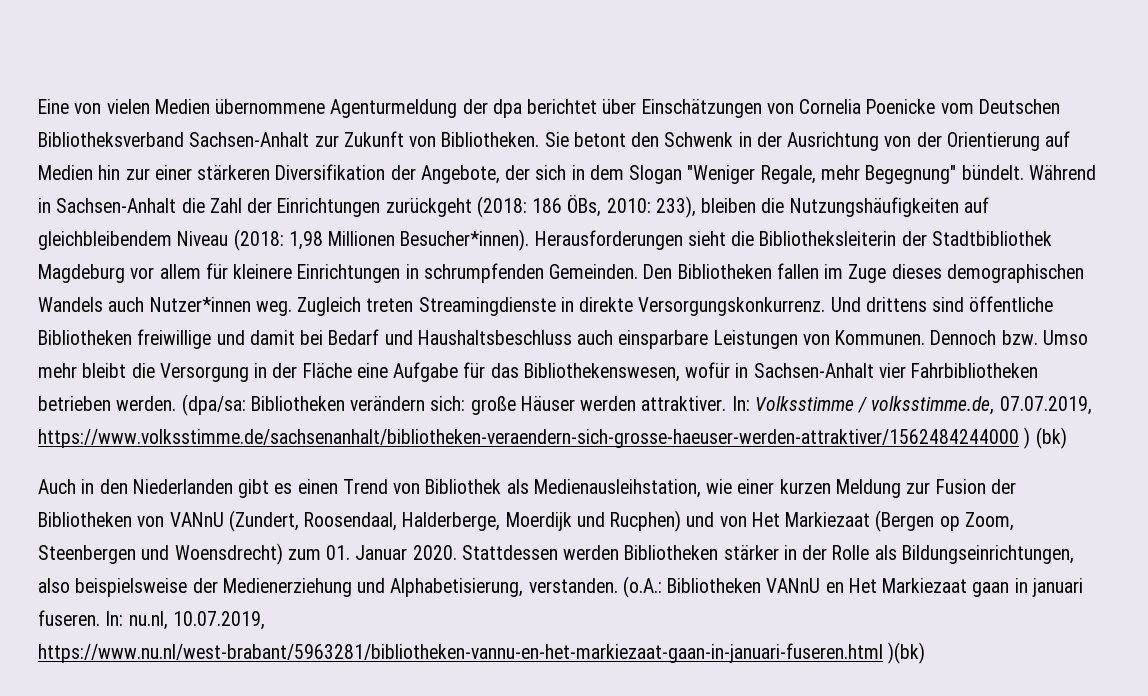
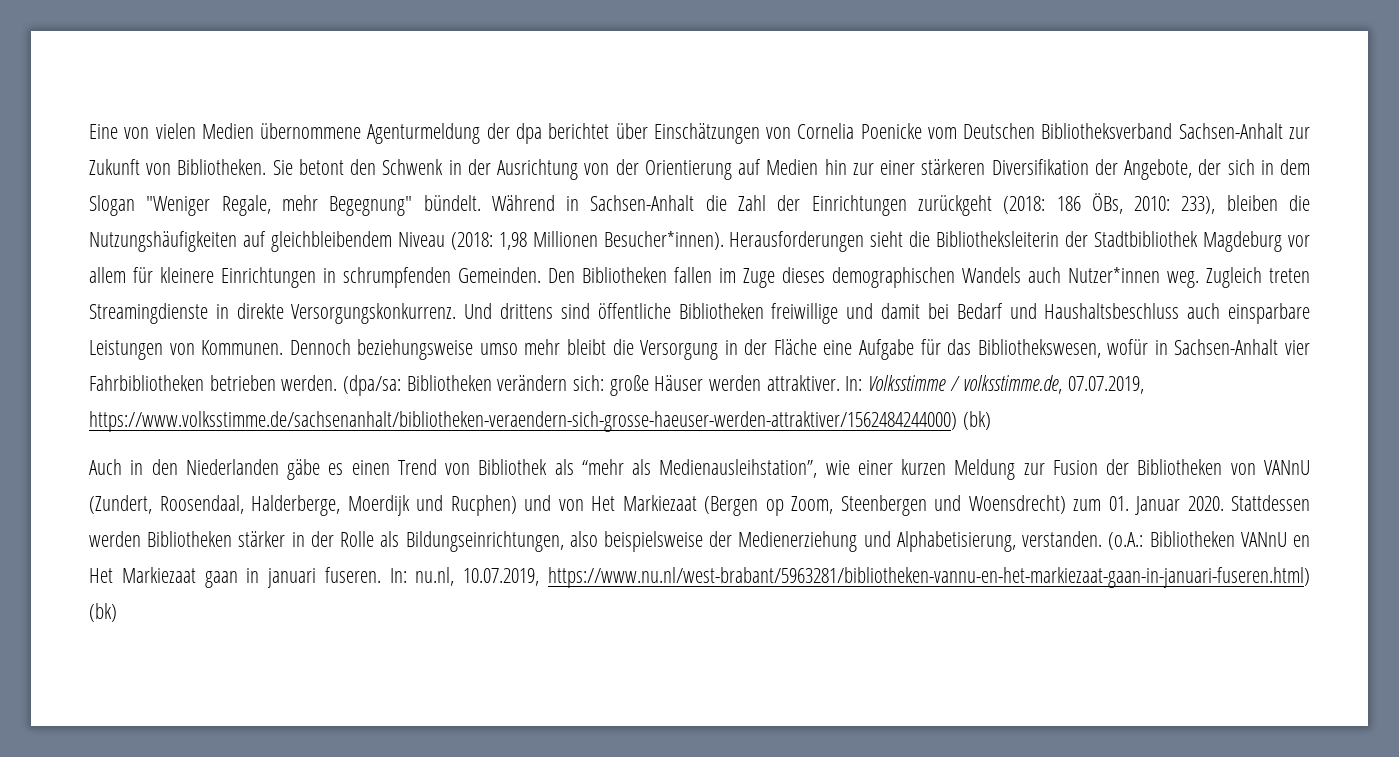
[1001,330,1088,345] bzw. Umso -> [357,339,518,360] beziehungsweise umso
[523,363,680,382] Bibliothekenswesen, -> [977,339,1101,358] Bibliothekswesen,
[38,427,1031,449] https://www.volksstimme.de/sachsenanhalt/bibliotheken-veraendern-sich-grosse-haeuser-werden-attraktiver/1562484244000 ) -> [89,411,957,432] https://www.volksstimme.de/sachsenanhalt/bibliotheken-veraendern-sich-grosse-haeuser-werden-attraktiver/1562484244000)
[238,479,270,498] gibt -> [287,459,321,480] gäbe
[533,479,701,498] Medienausleihstation, -> [581,459,818,478] “mehr als Medienausleihstation”,
[38,642,926,664] https://www.nu.nl/west-brabant/5963281/bibliotheken-vannu-en-het-markiezaat-gaan-in-januari-fuseren.html )(bk) -> [548,567,1310,588] [89,603,117,622] https://www.nu.nl/west-brabant/5963281/bibliotheken-vannu-en-het-markiezaat-gaan-in-januari-fuseren.html) (bk)

